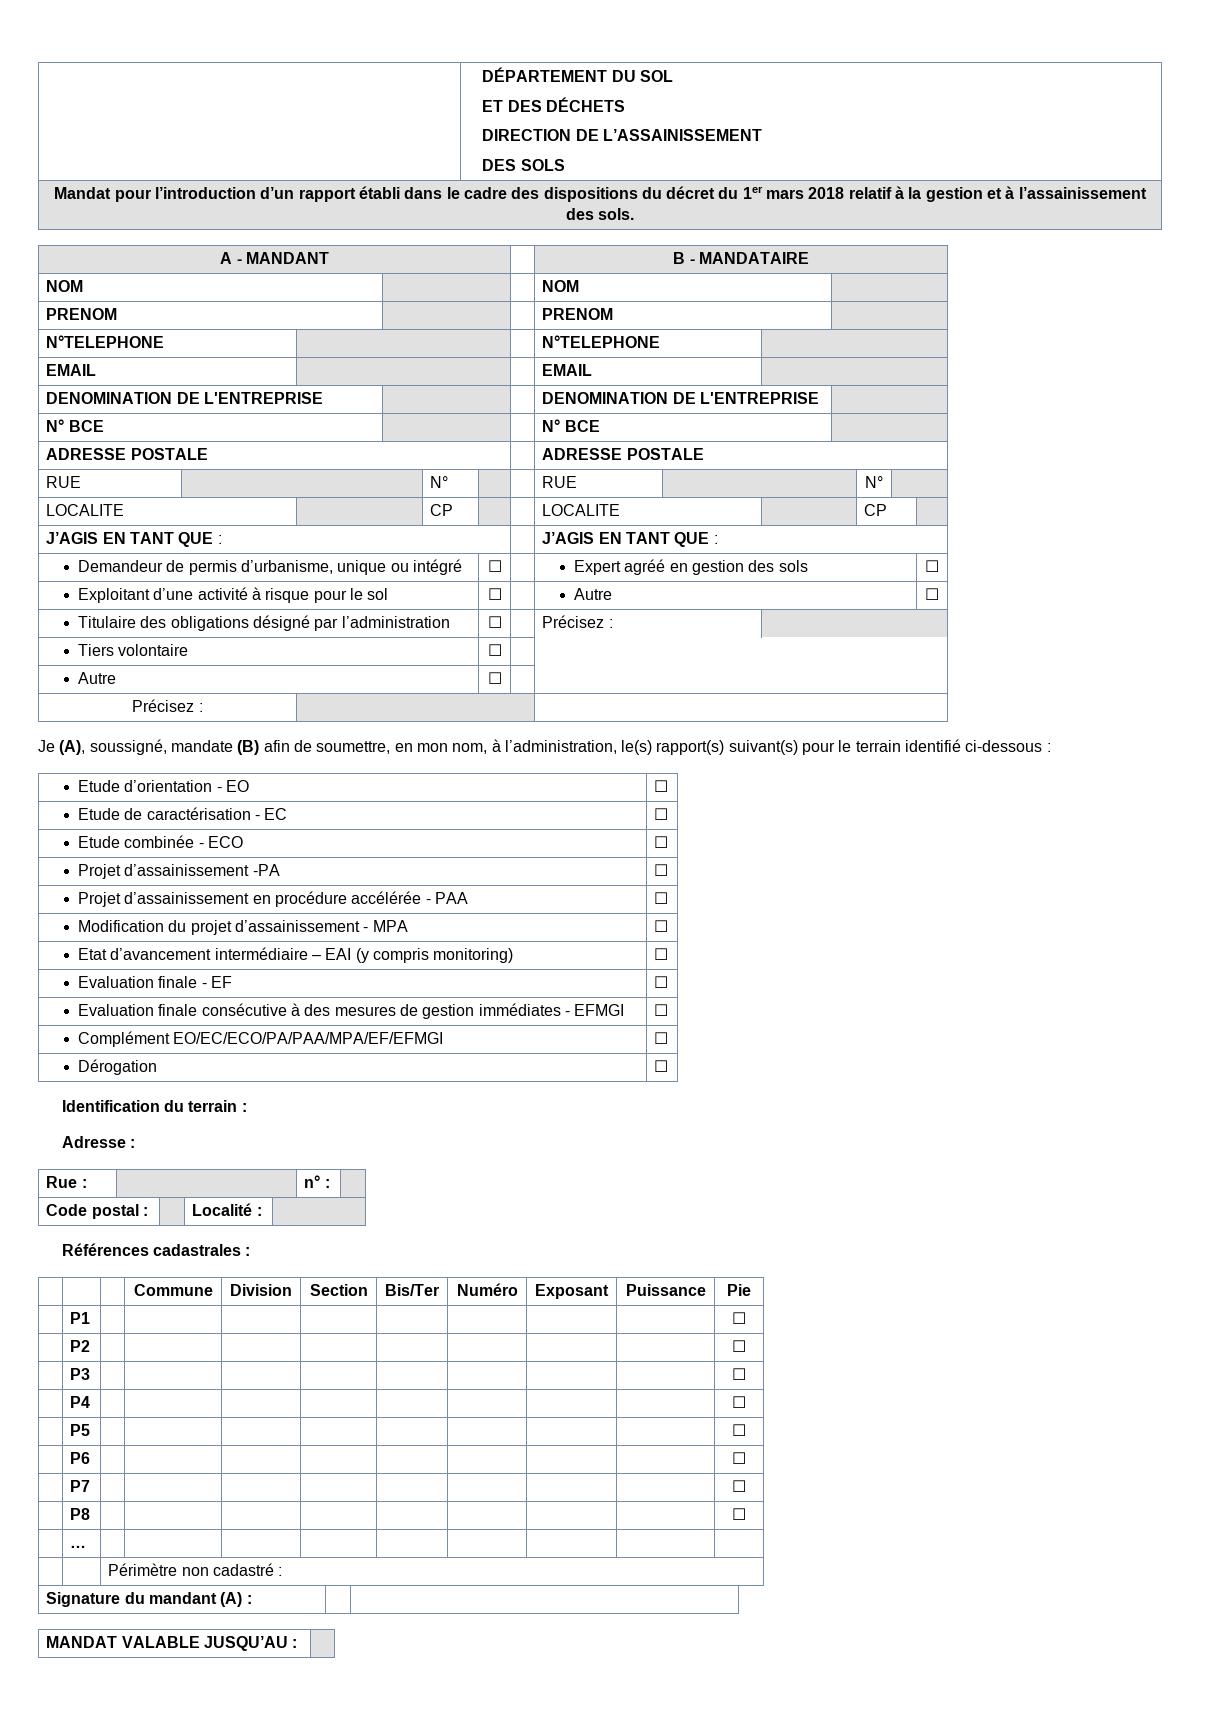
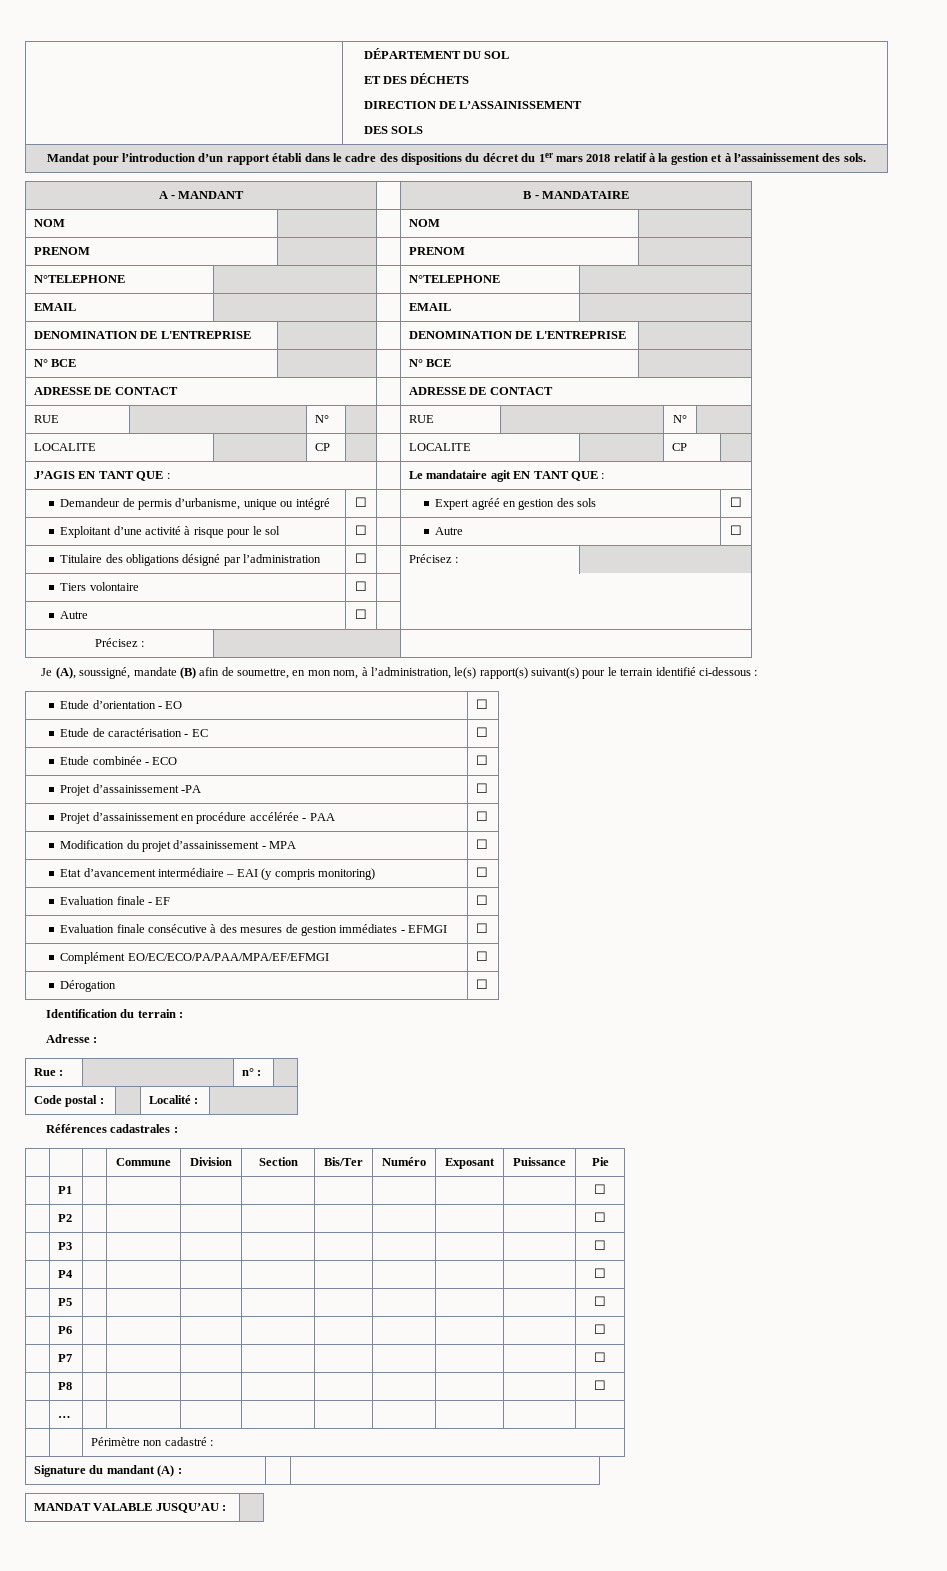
[130,448,208,460] [542,448,704,460] POSTALE | | ADRESSE POSTALE -> [94,387,178,395] [409,387,553,395] DE CONTACT | | ADRESSE DE CONTACT
[542,532,595,544] J’AGIS -> [409,470,511,482] Le mandataire agit

